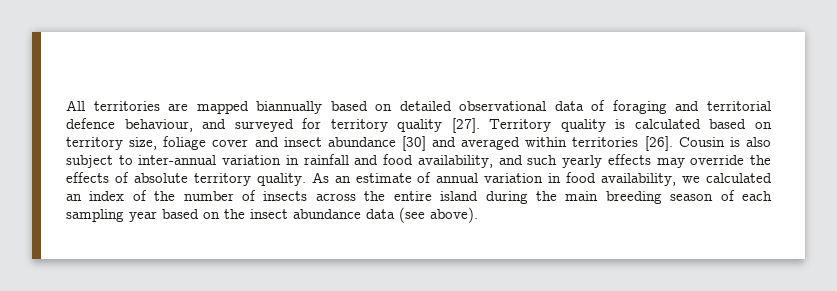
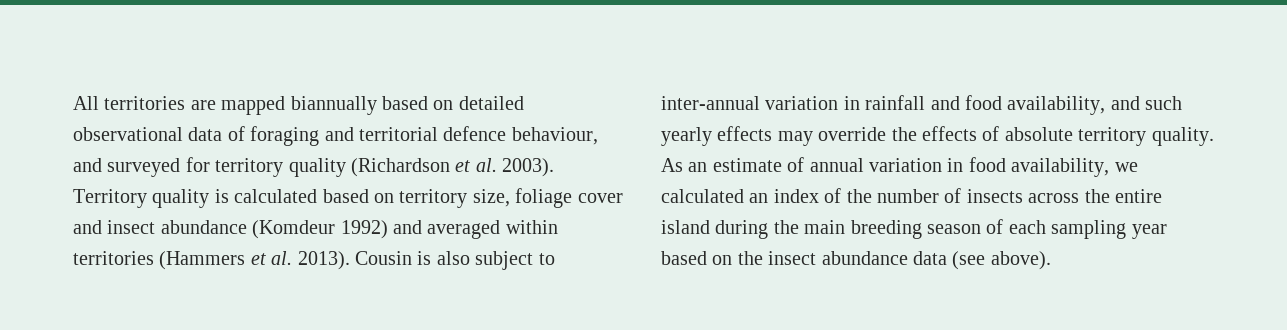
[451,118,480,133] [27]. -> [351,158,555,177] (Richardson et al. 2003).
[401,136,426,151] [30] -> [252,220,388,239] (Komdeur 1992)
[644,136,673,151] [26]. -> [159,251,350,270] (Hammers et al. 2013).

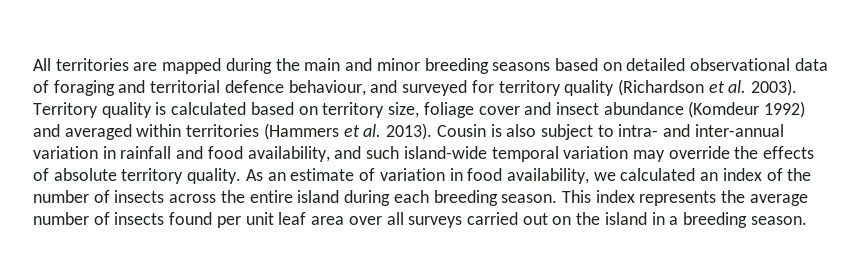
[290,96,377,115] biannually -> [225,58,551,74] during the main and minor breeding seasons
(555, 259) none -> [618,124,691,137] intra- and
[661,126,773,146] yearly effects -> [403,146,629,162] island-wide temporal variation
[809,158,864,172] annual -> (376, 174) none
[773,219,1167,239] [661,251,1051,270] the main breeding season of each sampling year based on the insect abundance data (see above). -> [393,190,808,206] [33,212,807,228] each breeding season. This index represents the average number of insects found per unit leaf area over all surveys carried out on the island in a breeding season.

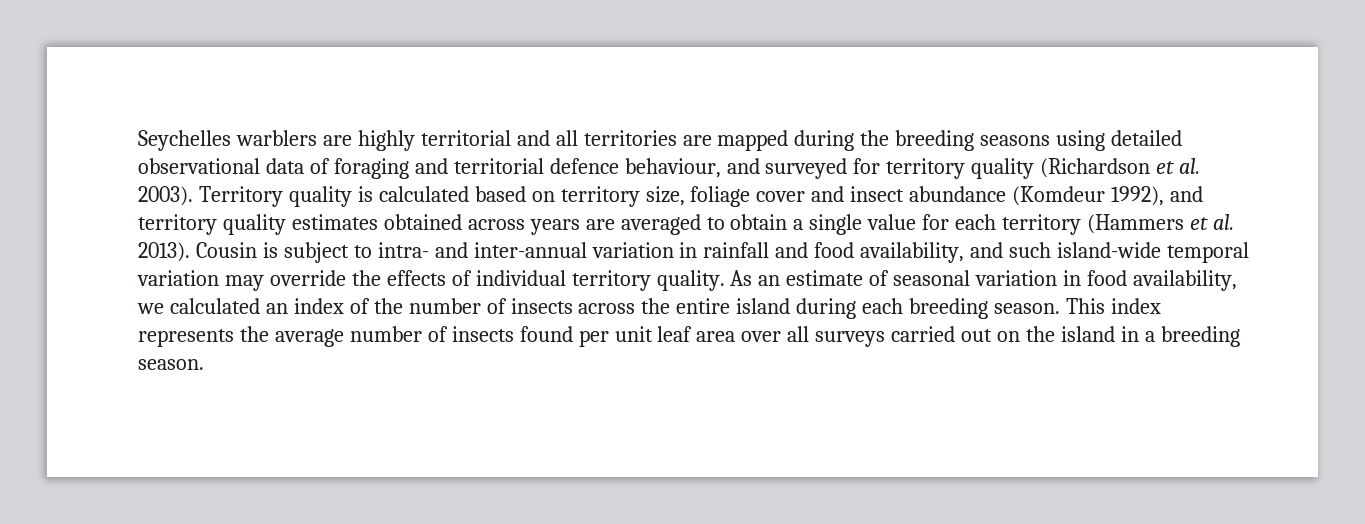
[33,58,51,71] All -> [138,130,578,151] Seychelles warblers are highly territorial and all
[304,58,622,74] main and minor breeding seasons based on -> [895,130,1106,151] breeding seasons using
[764,101,806,118] [33,124,260,140] 1992) and averaged within territories -> [1111,186,1204,206] [138,214,1082,235] 1992), and territory quality estimates obtained across years are averaged to obtain a single value for each territory
[506,124,537,137] also -> (278, 250) none
[53,168,117,181] absolute -> [475,270,566,286] individual
(376, 174) none -> [893,270,971,286] seasonal

